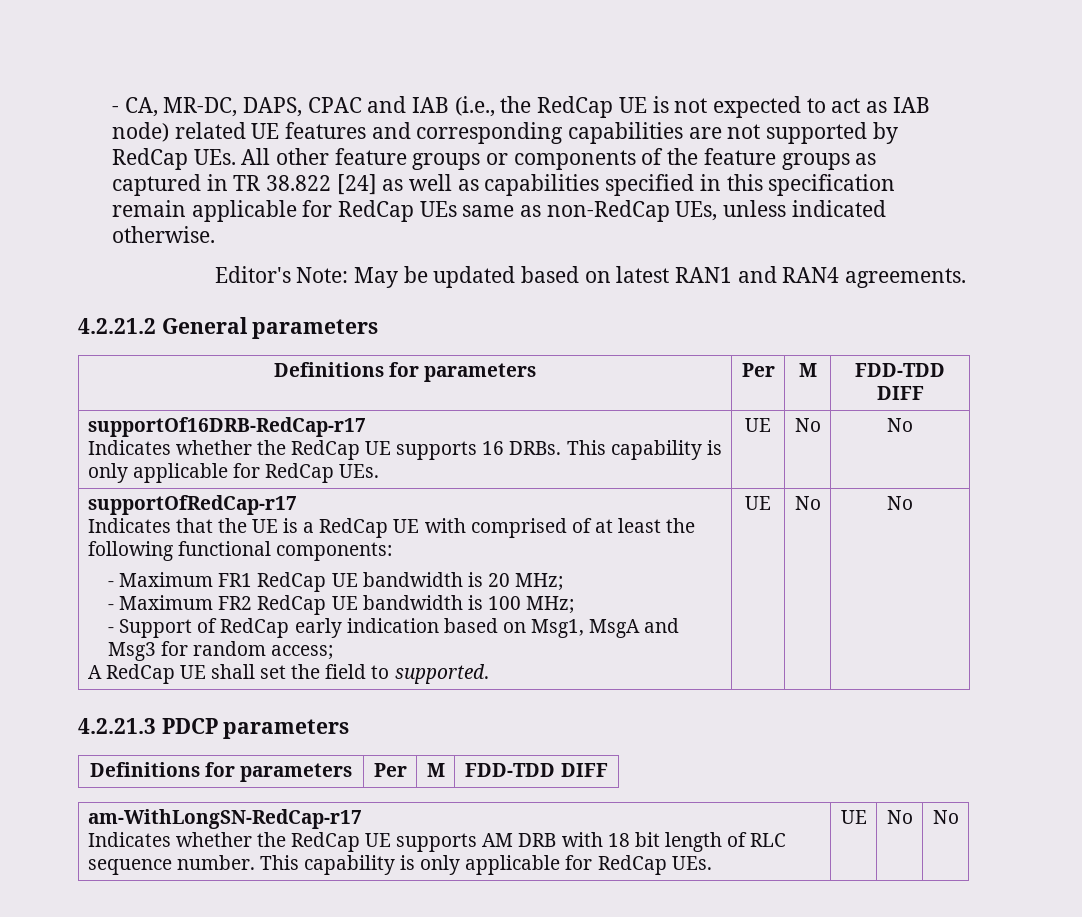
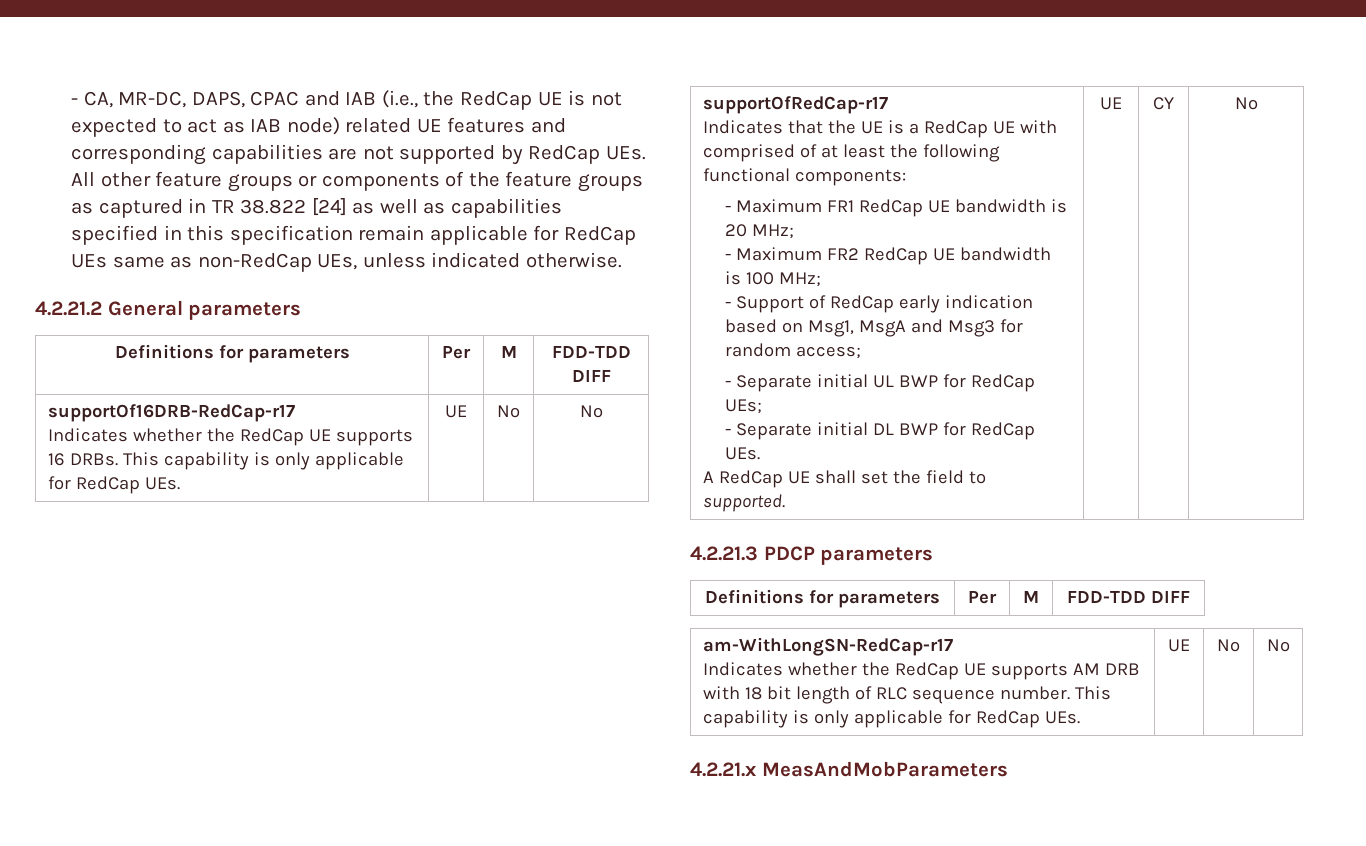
[214,266,966,288] // Editor's Note: May be updated based on latest RAN1 and RAN4 agreements. -> (622, 260) none
(334, 652) none -> [724,374,1035,392] [724,399,762,414] [724,422,1035,440] [724,447,760,460] // - Separate initial UL BWP for RedCap UEs; // - Separate initial DL BWP for RedCap UEs.
[794,496,821,510] No -> [1153,97,1174,110] CY
(959, 817) none -> [690,761,1008,777] // 4.2.21.x MeasAndMobParameters

